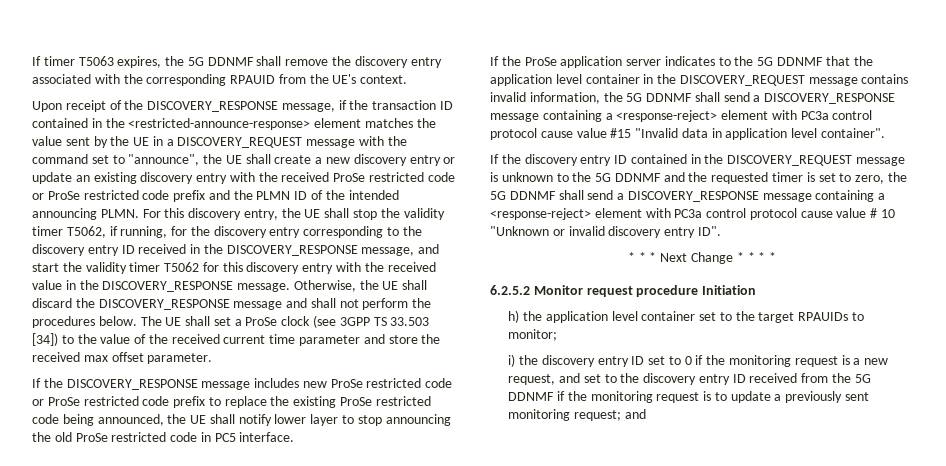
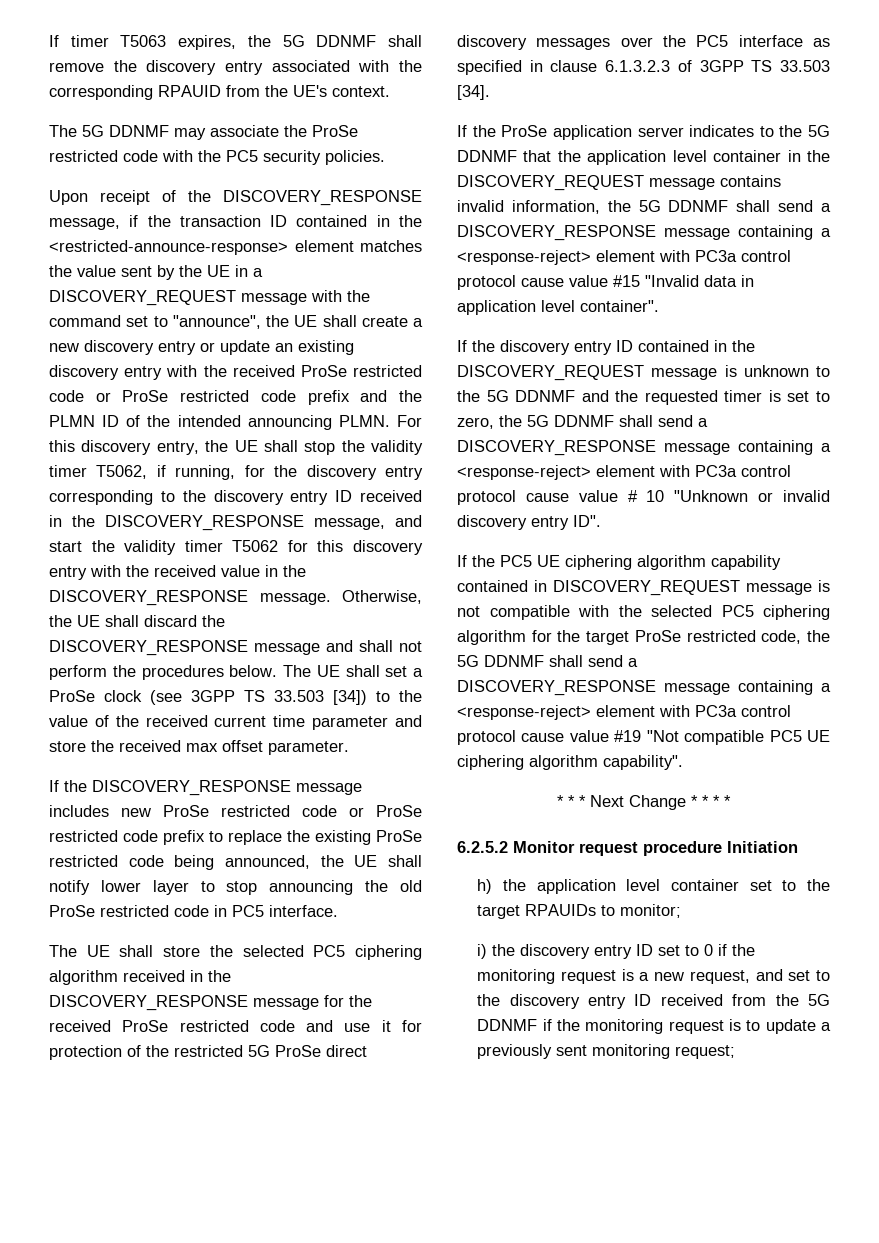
(408, 79) none -> [49,125,358,140] [49,150,385,165] // The 5G DDNMF may associate the ProSe restricted code with the PC5 security policies.
(295, 437) none -> [49,945,422,960] [49,970,231,985] [49,995,372,1011] [49,1020,422,1032] [49,1045,367,1060] [457,35,830,50] [457,60,830,75] [457,85,490,100] // The UE shall store the selected PC5 ciphering algorithm received in the DISCOVERY_RESPONSE message for the received ProSe restricted code and use it for protection of the restricted 5G ProSe direct discovery messages over the PC5 interface as specified in clause 6.1.3.2.3 of 3GPP TS 33.503 [34].
(721, 231) none -> [457,555,781,570] [457,580,830,596] [457,605,830,620] [457,630,830,645] [457,655,638,667] [457,680,831,696] [457,705,791,720] [457,730,830,745] [457,755,683,770] // If the PC5 UE ciphering algorithm capability contained in DISCOVERY_REQUEST message is not compatible with the selected PC5 ciphering algorithm for the target ProSe restricted code, the 5G DDNMF shall send a DISCOVERY_RESPONSE message containing a <response-reject> element with PC3a control protocol cause value #19 "Not compatible PC5 UE ciphering algorithm capability".
[624,409,646,419] and -> (736, 1052) none

